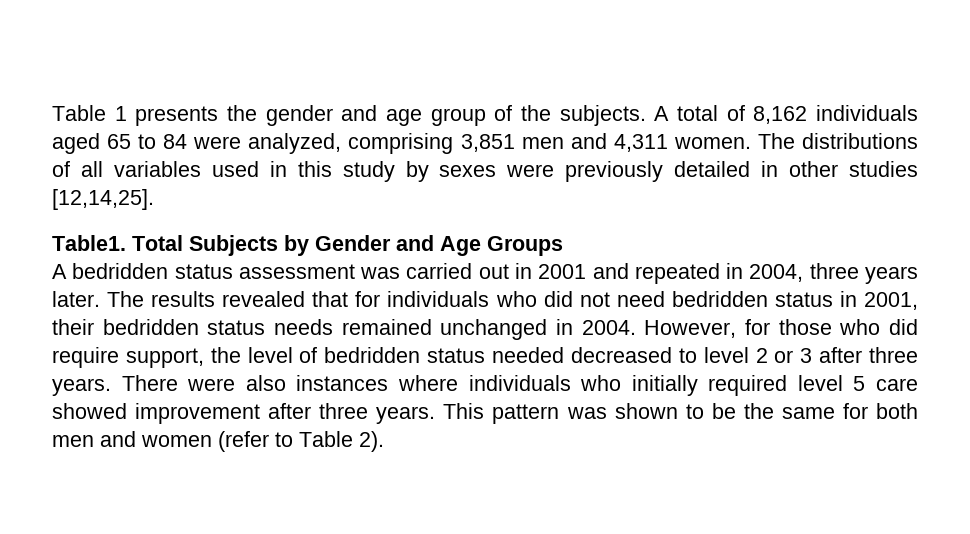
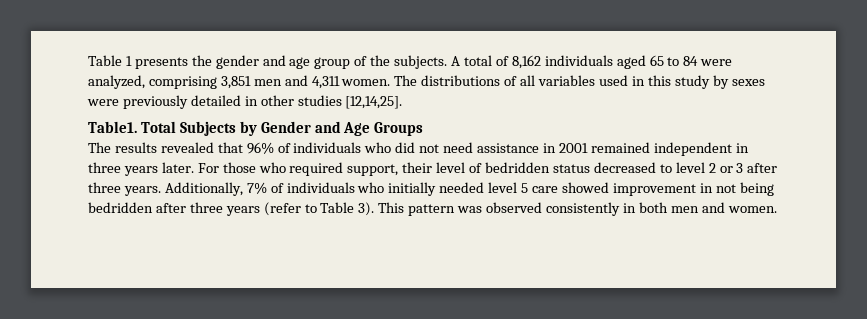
[52,263,919,284] [52,291,100,307] A bedridden status assessment was carried out in 2001 and repeated in 2004, three years later. -> (424, 129) none
[355,291,381,307] for -> [246,142,291,154] 96% of
[671,291,918,310] [52,319,918,340] [52,347,241,368] bedridden status in 2001, their bedridden status needs remained unchanged in 2004. However, for those who did require support, the -> [477,142,749,156] [88,162,433,176] assistance in 2001 remained independent in three years later. For those who required support, their
[492,347,565,363] needed -> (590, 168) none
[121,375,458,391] There were also instances where -> [164,182,284,196] Additionally, 7% of
[708,375,788,396] required -> [439,182,485,193] needed
[268,403,918,424] [52,431,384,452] after three years. This pattern was shown to be the same for both men and women (refer to Table 2). -> [699,182,774,196] [88,202,777,216] in not being bedridden after three years (refer to Table 3). This pattern was observed consistently in both men and women.

